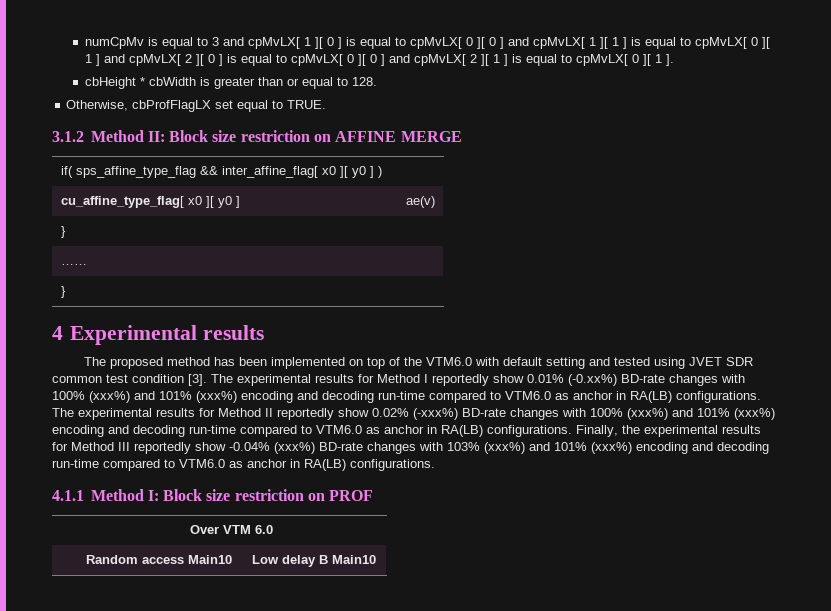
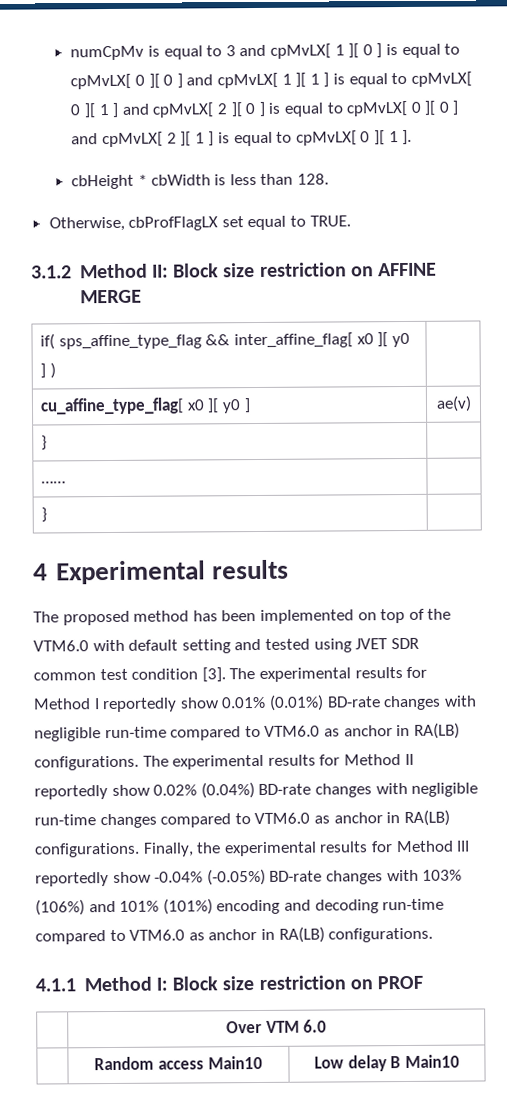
[213,77,348,89] greater than or equal to -> [229,173,294,186] less than
[568,374,745,386] [52,391,374,403] (-0.xx%) BD-rate changes with 100% (xxx%) and 101% (xxx%) encoding and decoding -> [268,694,477,711] [34,727,101,742] (0.01%) BD-rate changes with negligible
[413,408,775,420] [52,425,236,437] (-xxx%) BD-rate changes with 100% (xxx%) and 101% (xxx%) encoding and decoding run-time -> [200,782,479,799] [34,813,157,829] (0.04%) BD-rate changes with negligible run-time changes
[274,442,315,454] (xxx%) -> [206,868,266,886] (-0.05%)
[484,442,632,454] (xxx%) and 101% (xxx%) -> [35,898,213,916] (106%) and 101% (101%)

